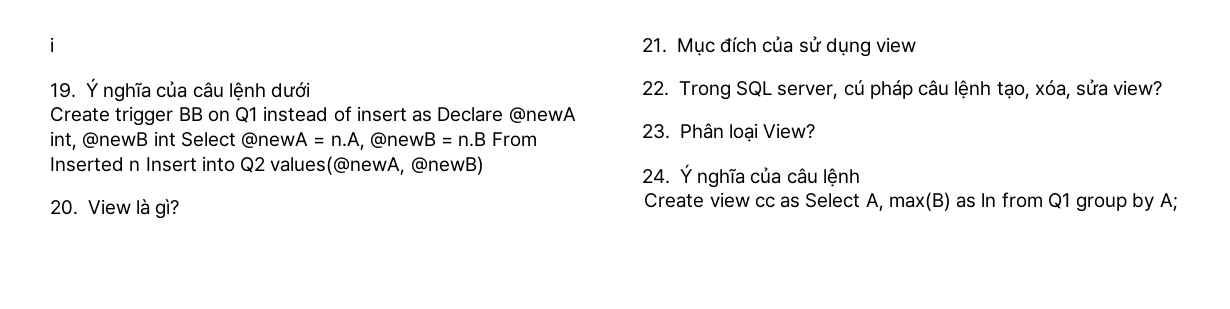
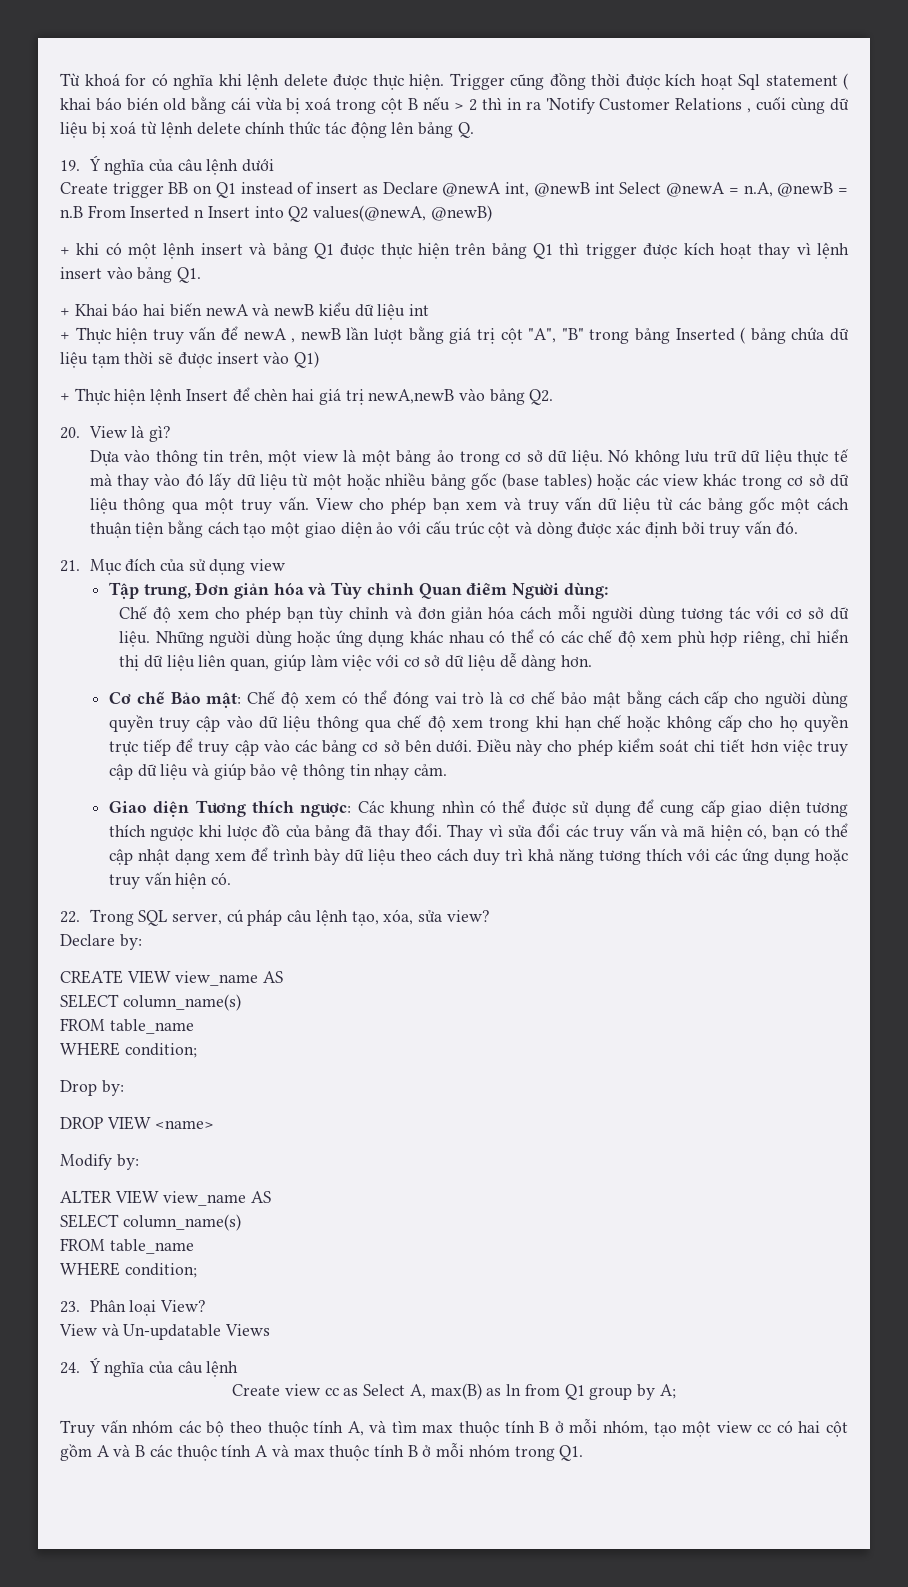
[50,37,54,52] i -> [60,73,848,90] [60,96,849,114] [60,121,474,138] Từ khoá for có nghĩa khi lệnh delete được thực hiện. Trigger cũng đồng thời được kích hoạt Sql statement ( khai báo bién old bằng cái vừa bị xoá trong cột B nếu > 2 thì in ra 'Notify Customer Relations , cuối cùng dữ liệu bị xoá từ lệnh delete chính thức tác động lên bảng Q.
[50,199,180,219] 20. View là gì? -> [60,242,850,259] [60,266,202,283] [60,302,429,320] [60,326,849,344] [60,351,320,368] [60,387,554,405] [60,425,172,442] [89,449,848,466] [89,473,850,490] [89,497,849,514] [89,520,798,538] + khi có một lệnh insert và bảng Q1 được thực hiện trên bảng Q1 thì trigger được kích hoạt thay vì lệnh insert vào bảng Q1. // + Khai báo hai biến newA và newB kiểu dữ liệu int // + Thực hiện truy vấn để newA , newB lần lượt bằng giá trị cột "A", "B" trong bảng Inserted ( bảng chứa dữ liệu tạm thời sẽ được insert vào Q1) // + Thực hiện lệnh Insert để chèn hai giá trị newA,newB vào bảng Q2. // 20. View là gì? // Dựa vào thông tin trên, một view là một bảng ảo trong cơ sở dữ liệu. Nó không lưu trữ dữ liệu thực tế mà thay vào đó lấy dữ liệu từ một hoặc nhiều bảng gốc (base tables) hoặc các view khác trong cơ sở dữ liệu thông qua một truy vấn. View cho phép bạn xem và truy vấn dữ liệu từ các bảng gốc một cách thuận tiện bằng cách tạo một giao diện ảo với cấu trúc cột và dòng được xác định bởi truy vấn đó.
(917, 45) none -> [108,582,608,599] [119,605,850,623] [119,629,850,647] [119,653,593,671] [108,690,849,708] [108,715,850,732] [108,738,848,756] [108,763,448,780] [108,799,848,817] [108,823,848,841] [108,847,848,865] [108,872,232,889] // Tập trung, Đơn giản hóa và Tùy chỉnh Quan điểm Người dùng: // Chế độ xem cho phép bạn tùy chỉnh và đơn giản hóa cách mỗi người dùng tương tác với cơ sở dữ liệu. Những người dùng hoặc ứng dụng khác nhau có thể có các chế độ xem phù hợp riêng, chỉ hiển thị dữ liệu liên quan, giúp làm việc với cơ sở dữ liệu dễ dàng hơn. // Cơ chế Bảo mật: Chế độ xem có thể đóng vai trò là cơ chế bảo mật bằng cách cấp cho người dùng quyền truy cập vào dữ liệu thông qua chế độ xem trong khi hạn chế hoặc không cấp cho họ quyền trực tiếp để truy cập vào các bảng cơ sở bên dưới. Điều này cho phép kiểm soát chi tiết hơn việc truy cập dữ liệu và giúp bảo vệ thông tin nhạy cảm. // Giao diện Tương thích ngược: Các khung nhìn có thể được sử dụng để cung cấp giao diện tương thích ngược khi lược đồ của bảng đã thay đổi. Thay vì sửa đổi các truy vấn và mã hiện có, bạn có thể cập nhật dạng xem để trình bày dữ liệu theo cách duy trì khả năng tương thích với các ứng dụng hoặc truy vấn hiện có.
(1163, 88) none -> [60,934,142,950] [60,970,284,986] [60,994,241,1011] [60,1018,194,1034] [60,1042,197,1058] [60,1080,124,1096] [60,1116,215,1130] [60,1154,139,1170] [60,1190,272,1206] [60,1214,241,1231] [60,1238,194,1254] [60,1262,197,1278] // Declare by: // CREATE VIEW view_name AS // SELECT column_name(s) // FROM table_name // WHERE condition; // Drop by: // DROP VIEW <name> // Modify by: // ALTER VIEW view_name AS // SELECT column_name(s) // FROM table_name // WHERE condition;
(816, 131) none -> [59,1323,271,1340] // View và Un-updatable Views
(1178, 202) none -> [60,1419,849,1437] [60,1443,584,1461] // Truy vấn nhóm các bộ theo thuộc tính A, và tìm max thuộc tính B ở mỗi nhóm, tạo một view cc có hai cột gồm A và B các thuộc tính A và max thuộc tính B ở mỗi nhóm trong Q1.

